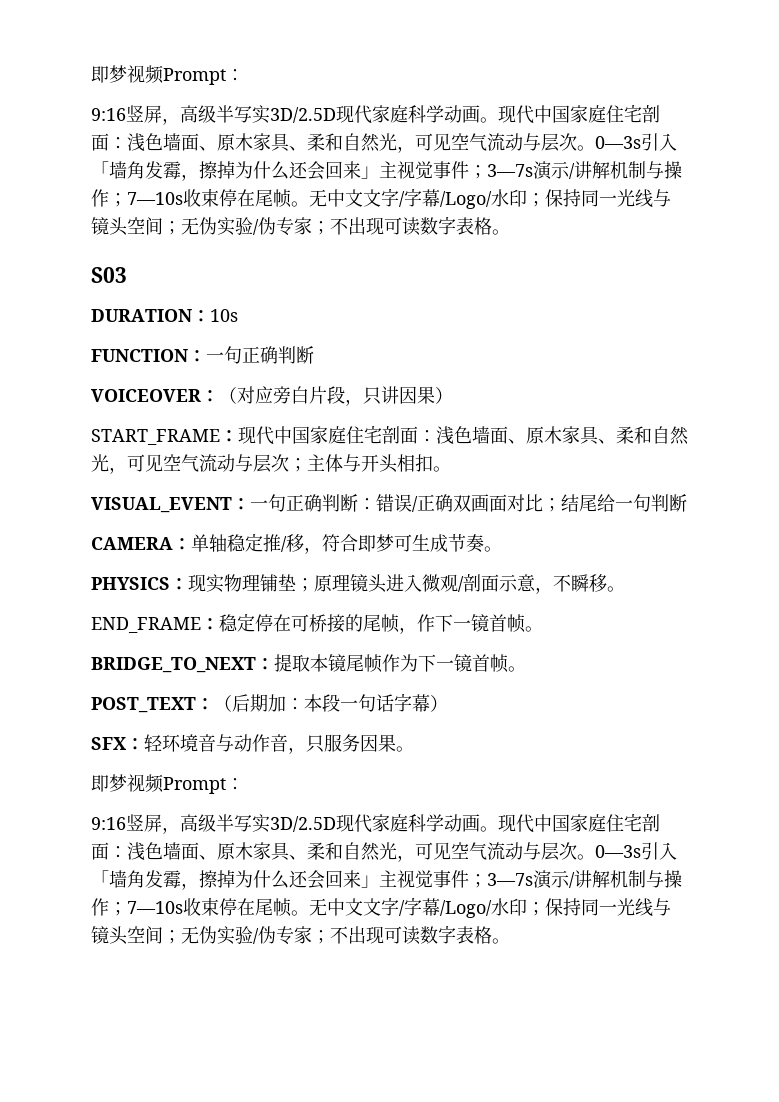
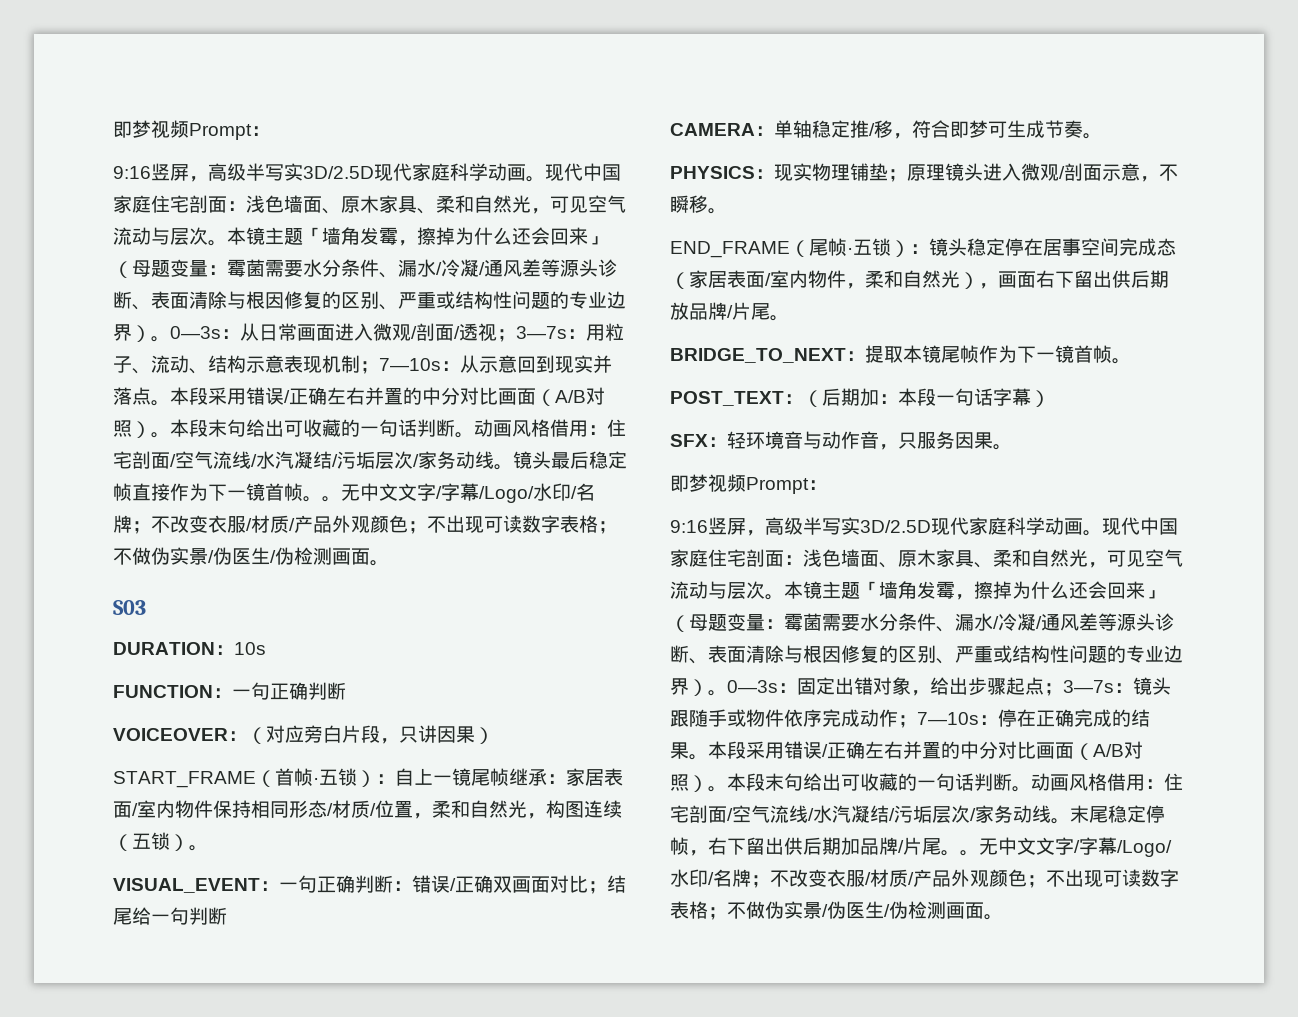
[595,133,677,151] [91,161,682,181] [91,188,671,209] [91,216,492,236] 0—3s引入「墙角发霉，擦掉为什么还会回来」主视觉事件；3—7s演示/讲解机制与操作；7—10s收束停在尾帧。无中文文字/字幕/Logo/水印；保持同一光线与镜头空间；无伪实验/伪专家；不出现可读数字表格 -> [227,227,607,246] [113,259,617,278] [113,291,626,310] [113,323,624,342] [113,355,612,374] [113,387,605,406] [113,419,626,438] [113,451,627,470] [113,483,595,503] [113,515,617,534] [113,547,370,565] 本镜主题「墙角发霉，擦掉为什么还会回来」（母题变量：霉菌需要水分条件、漏水/冷凝/通风差等源头诊断、表面清除与根因修复的区别、严重或结构性问题的专业边界）。0—3s：从日常画面进入微观/剖面/透视；3—7s：用粒子、流动、结构示意表现机制；7—10s：从示意回到现实并落点。本段采用错误/正确左右并置的中分对比画面（A/B对照）。本段末句给出可收藏的一句话判断。动画风格借用：住宅剖面/空气流线/水汽凝结/污垢层次/家务动线。镜头最后稳定帧直接作为下一镜首帧。。无中文文字/字幕/Logo/水印/名牌；不改变衣服/材质/产品外观颜色；不出现可读数字表格；不做伪实景/伪医生/伪检测画面
[220,425,689,445] [91,454,433,474] ：现代中国家庭住宅剖面：浅色墙面、原木家具、柔和自然光，可见空气流动与层次；主体与开头相扣 -> [256,768,623,787] [113,800,622,819] [113,832,189,851] （首帧·五锁）：自上一镜尾帧继承：家居表面/室内物件保持相同形态/材质/位置，柔和自然光，构图连续（五锁）
[201,613,526,634] ：稳定停在可桥接的尾帧，作下一镜首帧 -> [790,238,1176,257] [670,270,1169,289] [670,302,770,320] （尾帧·五锁）：镜头稳定停在居事空间完成态（家居表面/室内物件，柔和自然光），画面右下留出供后期放品牌/片尾
[595,842,677,860] [91,870,682,890] [91,897,671,918] [91,925,492,945] 0—3s引入「墙角发霉，擦掉为什么还会回来」主视觉事件；3—7s演示/讲解机制与操作；7—10s收束停在尾帧。无中文文字/字幕/Logo/水印；保持同一光线与镜头空间；无伪实验/伪专家；不出现可读数字表格 -> [784,581,1164,600] [670,613,1174,632] [670,645,1183,664] [670,677,1171,696] [670,709,1150,728] [670,741,1143,760] [670,773,1183,792] [670,805,1165,824] [670,837,1172,857] [670,869,1179,888] [670,901,984,920] 本镜主题「墙角发霉，擦掉为什么还会回来」（母题变量：霉菌需要水分条件、漏水/冷凝/通风差等源头诊断、表面清除与根因修复的区别、严重或结构性问题的专业边界）。0—3s：固定出错对象，给出步骤起点；3—7s：镜头跟随手或物件依序完成动作；7—10s：停在正确完成的结果。本段采用错误/正确左右并置的中分对比画面（A/B对照）。本段末句给出可收藏的一句话判断。动画风格借用：住宅剖面/空气流线/水汽凝结/污垢层次/家务动线。末尾稳定停帧，右下留出供后期加品牌/片尾。。无中文文字/字幕/Logo/水印/名牌；不改变衣服/材质/产品外观颜色；不出现可读数字表格；不做伪实景/伪医生/伪检测画面

